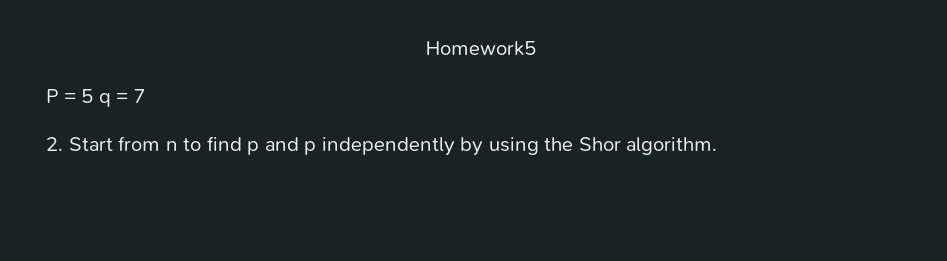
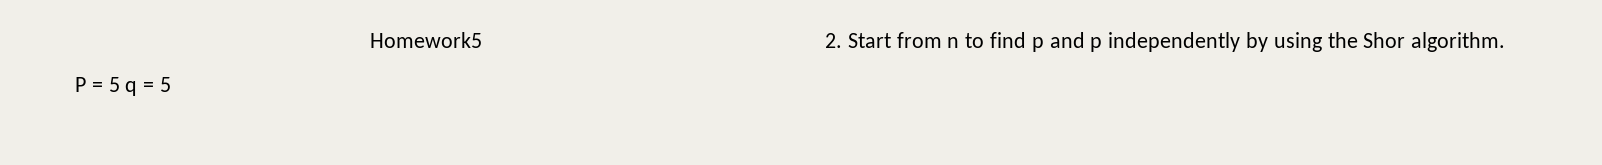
[133,89,145,103] 7 -> [160,77,172,92] 5

